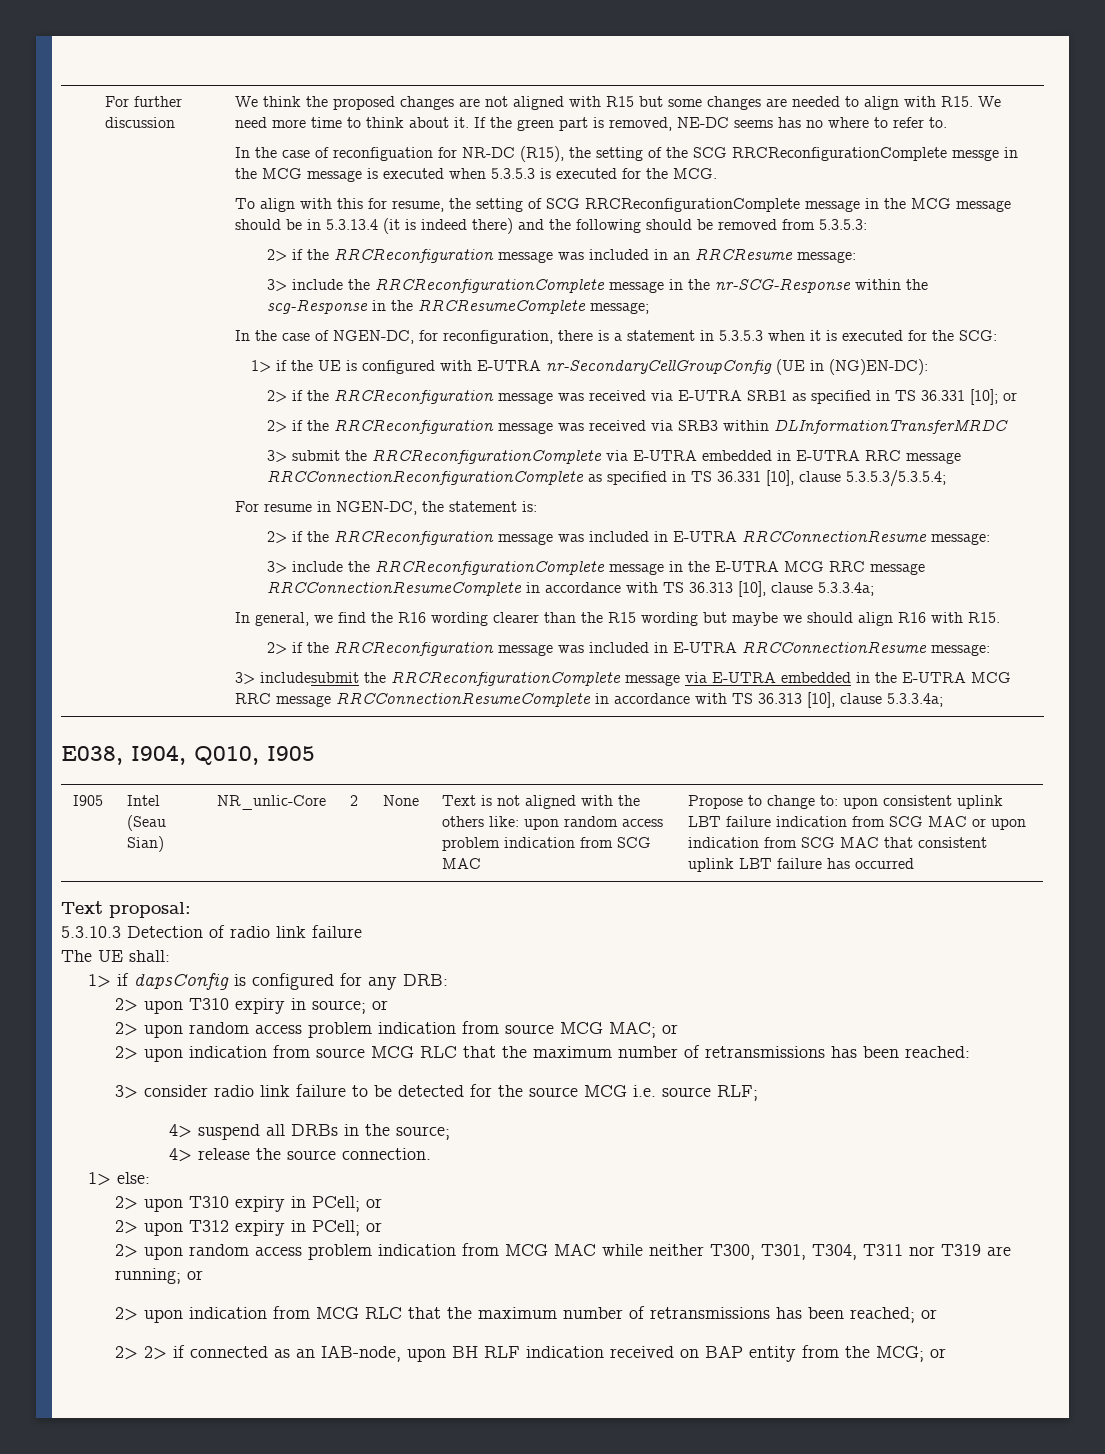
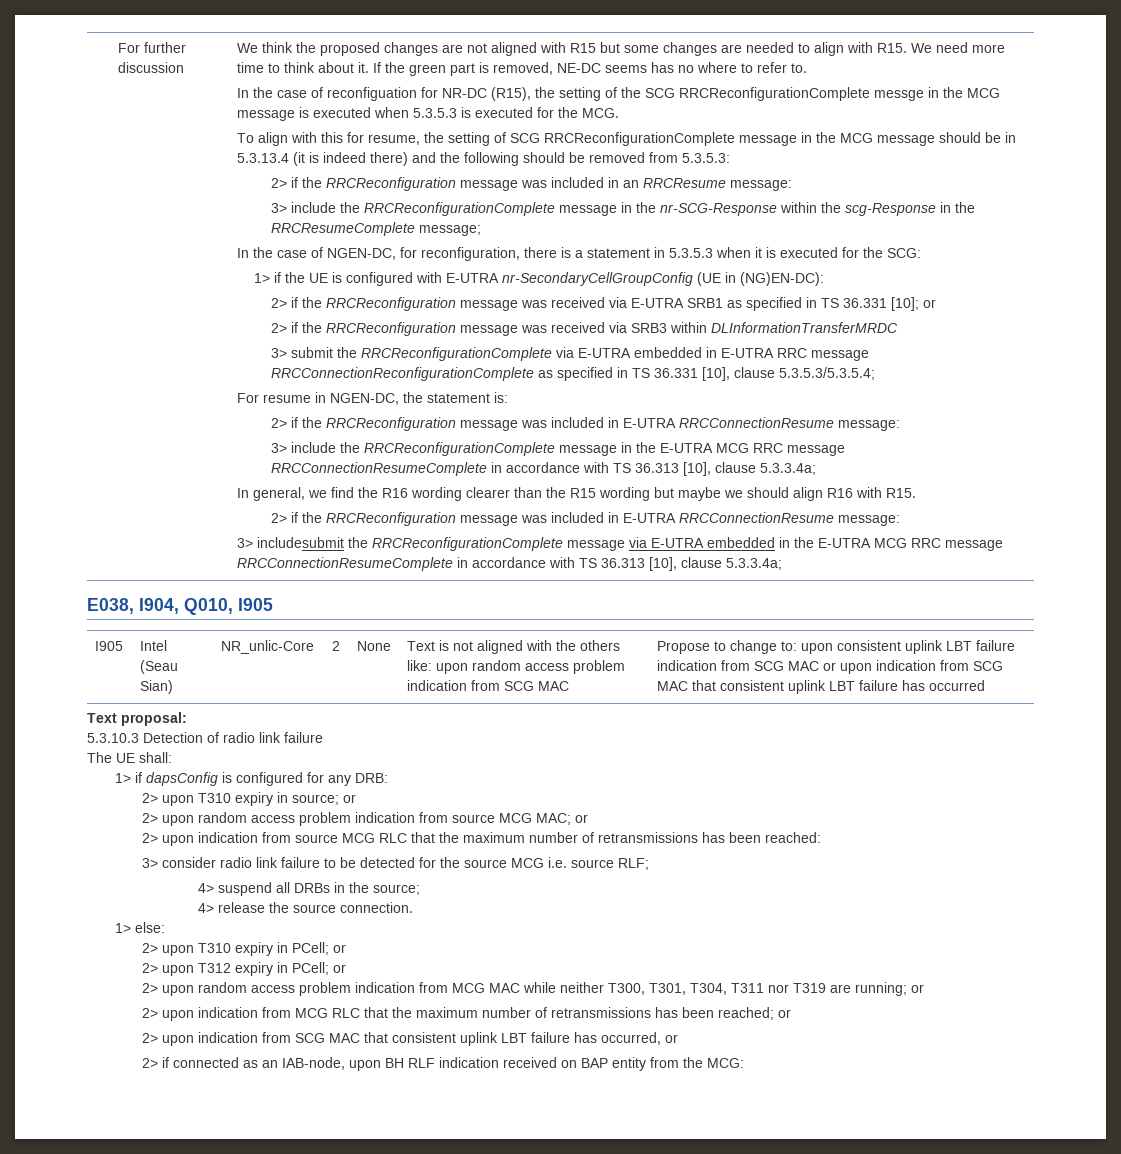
(139, 1353) none -> [162,1032,679,1046] upon indication from SCG MAC that consistent uplink LBT failure has occurred, or //
[876,1346,947,1362] MCG; or -> [707,1058,745,1068] MCG:

